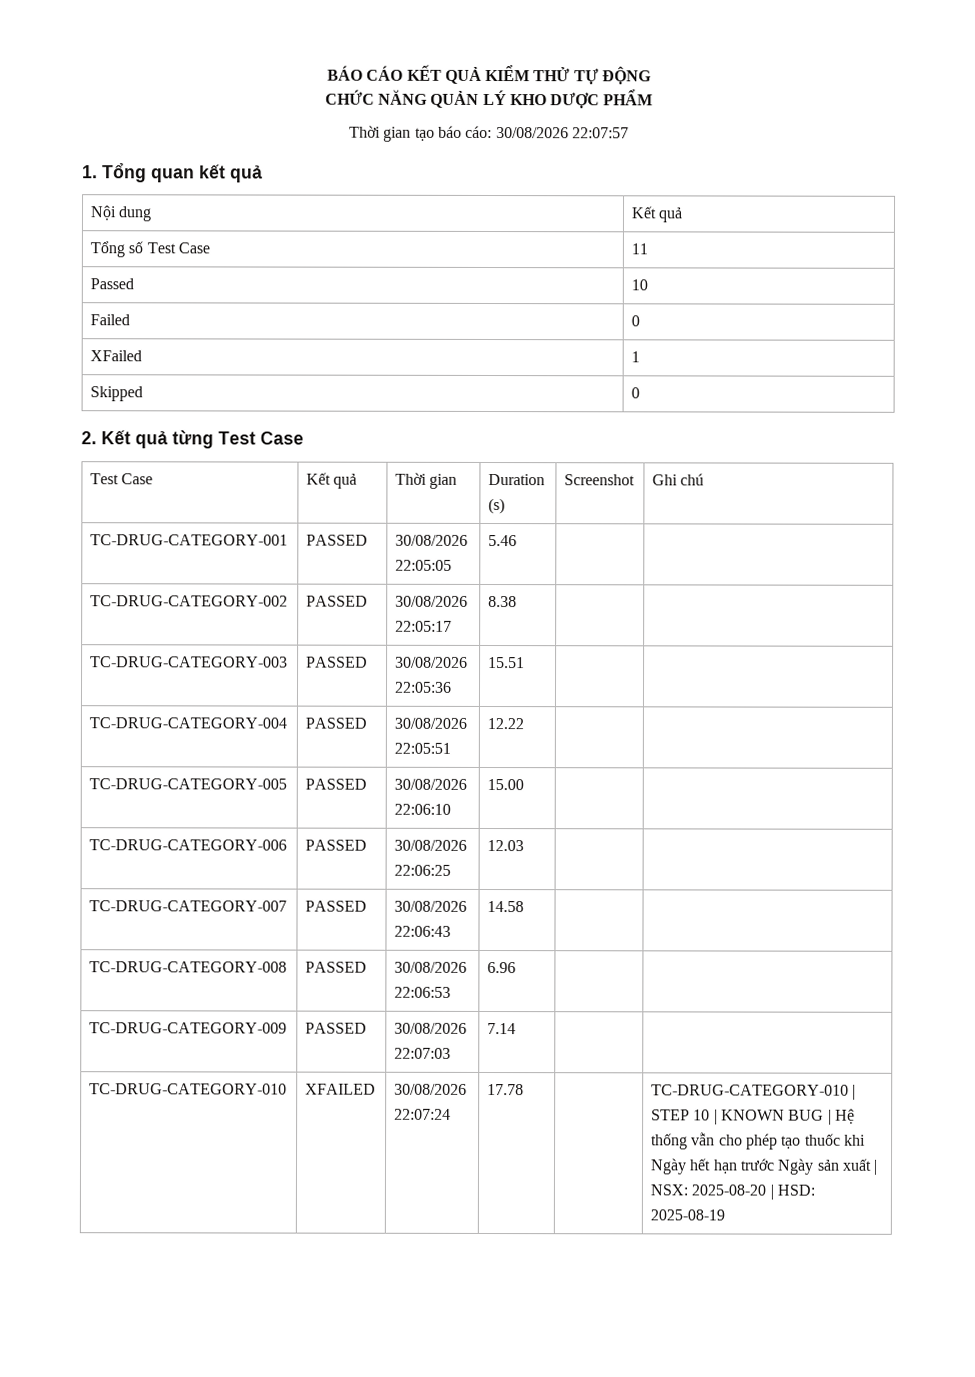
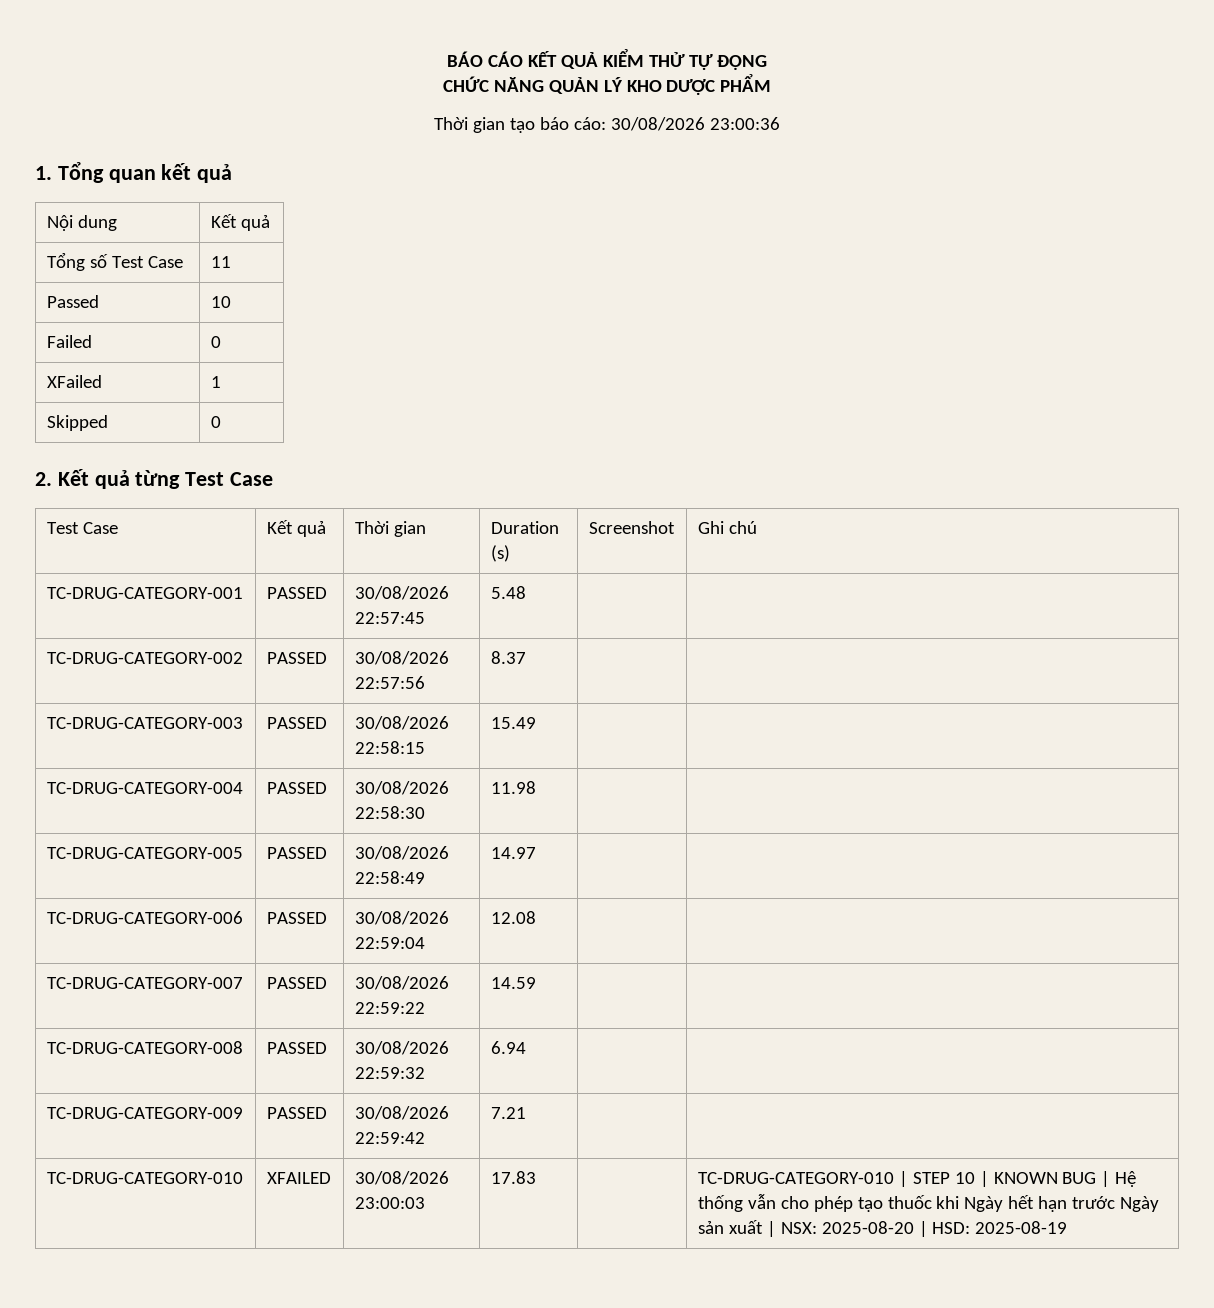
[571,127,629,139] 22:07:57 -> [709,117,780,130] 23:00:36
[395,559,453,571] [488,535,518,547] 22:05:05 | 5.46 -> [354,612,425,624] [490,586,526,599] 22:57:45 | 5.48
[395,620,453,632] [488,596,518,608] 22:05:17 | 8.38 -> [354,676,425,689] [490,651,526,664] 22:57:56 | 8.37
[394,681,453,693] [488,657,526,669] 22:05:36 | 15.51 -> [354,741,425,754] [490,717,536,729] 22:58:15 | 15.49
[394,742,452,754] [487,718,525,730] 22:05:51 | 12.22 -> [354,806,425,819] [490,781,536,794] 22:58:30 | 11.98
[394,803,452,815] [487,779,525,791] 22:06:10 | 15.00 -> [354,871,425,884] [490,847,536,859] 22:58:49 | 14.97
[394,864,452,876] [487,840,525,852] 22:06:25 | 12.03 -> [354,937,425,949] [490,911,536,924] 22:59:04 | 12.08
[394,925,452,937] [487,901,525,913] 22:06:43 | 14.58 -> [354,1002,425,1014] [490,977,536,989] 22:59:22 | 14.59
[394,986,452,998] [487,962,517,974] 22:06:53 | 6.96 -> [354,1067,425,1079] [490,1041,526,1054] 22:59:32 | 6.94
[394,1047,452,1059] [487,1023,517,1035] 22:07:03 | 7.14 -> [354,1132,425,1144] [490,1107,526,1119] 22:59:42 | 7.21
[394,1108,452,1120] [487,1084,525,1096] 22:07:24 | 17.78 -> [354,1197,425,1209] [490,1171,536,1184] 23:00:03 | 17.83

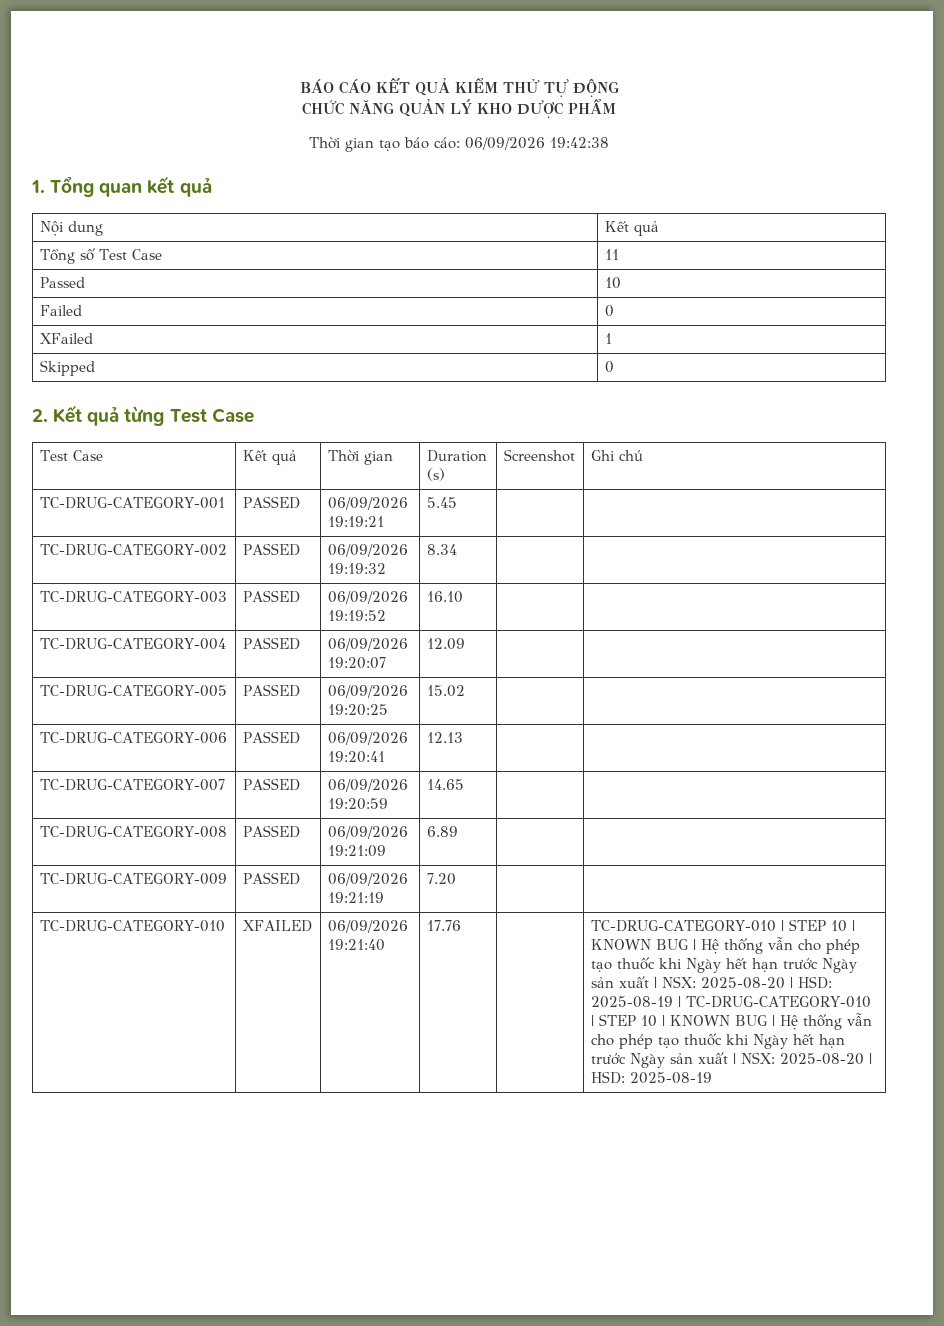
[610,117,780,131] 30/08/2026 23:00:36 -> [465,137,609,150] 06/09/2026 19:42:38
[354,586,449,600] [354,612,425,624] [490,586,526,599] 30/08/2026 22:57:45 | 5.48 -> [327,497,408,510] [327,516,384,527] [426,497,457,508] 06/09/2026 19:19:21 | 5.45
[354,651,449,665] [354,676,425,689] [490,651,526,664] 30/08/2026 22:57:56 | 8.37 -> [327,544,408,557] [327,563,386,574] [426,544,457,555] 06/09/2026 19:19:32 | 8.34
[354,716,449,730] [354,741,425,754] [490,717,536,729] 30/08/2026 22:58:15 | 15.49 -> [327,591,408,604] [327,610,386,621] [426,591,463,603] 06/09/2026 19:19:52 | 16.10
[354,781,449,795] [354,806,425,819] [490,781,536,794] 30/08/2026 22:58:30 | 11.98 -> [327,638,408,651] [327,657,386,669] [426,638,465,650] 06/09/2026 19:20:07 | 12.09
[354,846,449,860] [354,871,425,884] [490,847,536,859] 30/08/2026 22:58:49 | 14.97 -> [327,685,408,698] [327,704,388,716] [426,685,465,697] 06/09/2026 19:20:25 | 15.02
[354,911,449,925] [354,937,425,949] [490,911,536,924] 30/08/2026 22:59:04 | 12.08 -> [327,732,408,745] [327,751,385,763] [426,732,463,743] 06/09/2026 19:20:41 | 12.13
[354,976,449,990] [354,1002,425,1014] [490,977,536,989] 30/08/2026 22:59:22 | 14.59 -> [327,779,408,792] [327,798,388,810] [426,779,464,790] 06/09/2026 19:20:59 | 14.65
[354,1041,449,1055] [354,1067,425,1079] [490,1041,526,1054] 30/08/2026 22:59:32 | 6.94 -> [327,826,408,839] [327,845,386,857] [426,826,458,837] 06/09/2026 19:21:09 | 6.89
[354,1106,449,1120] [354,1132,425,1144] [490,1107,526,1119] 30/08/2026 22:59:42 | 7.21 -> [327,873,408,886] [327,892,384,903] [426,873,456,885] 06/09/2026 19:21:19 | 7.20
[354,1171,449,1185] [354,1197,425,1209] [490,1171,536,1184] 30/08/2026 23:00:03 | 17.83 -> [327,920,408,933] [327,939,385,951] [426,920,461,931] 06/09/2026 19:21:40 | 17.76
(1068, 1227) none -> [677,996,871,1008] [590,1013,872,1030] [590,1033,845,1049] [590,1052,872,1068] [590,1071,712,1084] | TC-DRUG-CATEGORY-010 | STEP 10 | KNOWN BUG | Hệ thống vẫn cho phép tạo thuốc khi Ngày hết hạn trước Ngày sản xuất | NSX: 2025-08-20 | HSD: 2025-08-19

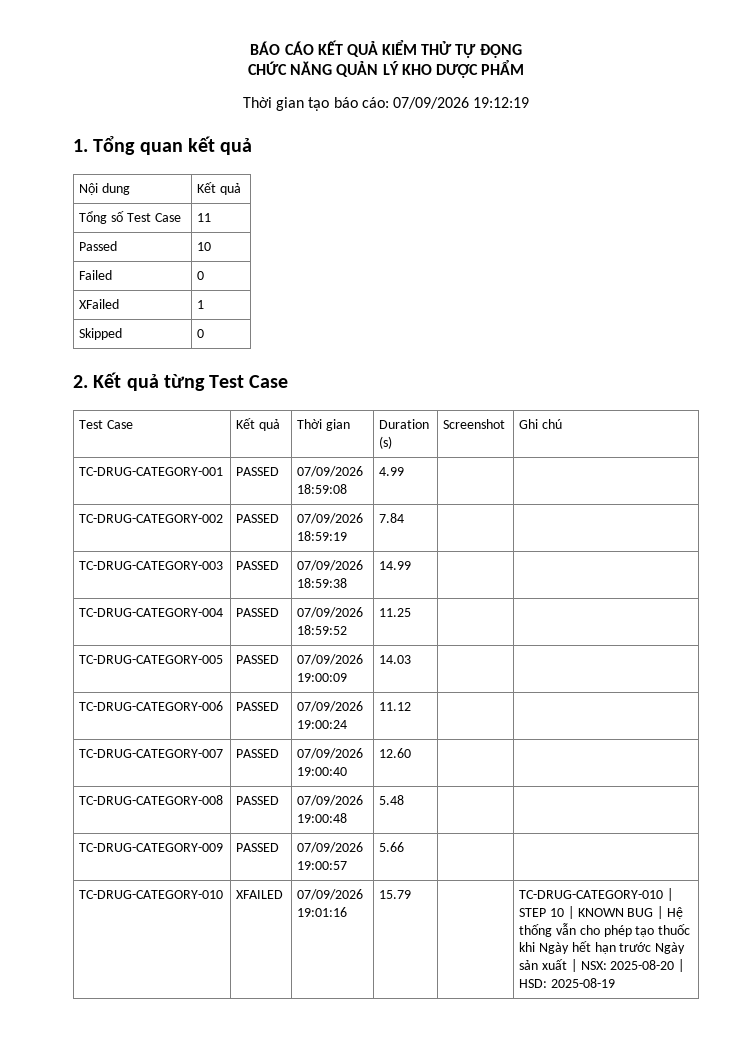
[465,137,609,150] 06/09/2026 19:42:38 -> [392,97,530,109] 07/09/2026 19:12:19
[327,497,408,510] [327,516,384,527] [426,497,457,508] 06/09/2026 19:19:21 | 5.45 -> [297,466,364,477] [297,484,348,494] [379,467,405,476] 07/09/2026 18:59:08 | 4.99
[327,544,408,557] [327,563,386,574] [426,544,457,555] 06/09/2026 19:19:32 | 8.34 -> [297,513,364,524] [297,531,348,541] [379,513,405,523] 07/09/2026 18:59:19 | 7.84
[327,591,408,604] [327,610,386,621] [426,591,463,603] 06/09/2026 19:19:52 | 16.10 -> [297,560,364,571] [297,578,348,588] [379,561,412,570] 07/09/2026 18:59:38 | 14.99
[327,638,408,651] [327,657,386,669] [426,638,465,650] 06/09/2026 19:20:07 | 12.09 -> [297,607,364,618] [297,625,348,635] [379,608,412,617] 07/09/2026 18:59:52 | 11.25
[327,685,408,698] [327,704,388,716] [426,685,465,697] 06/09/2026 19:20:25 | 15.02 -> [297,654,364,665] [297,673,348,682] [379,655,412,664] 07/09/2026 19:00:09 | 14.03
[327,732,408,745] [327,751,385,763] [426,732,463,743] 06/09/2026 19:20:41 | 12.13 -> [297,701,364,712] [297,720,348,729] [379,702,412,711] 07/09/2026 19:00:24 | 11.12
[327,779,408,792] [327,798,388,810] [426,779,464,790] 06/09/2026 19:20:59 | 14.65 -> [297,748,364,759] [297,767,348,776] [379,748,412,758] 07/09/2026 19:00:40 | 12.60
[327,826,408,839] [327,845,386,857] [426,826,458,837] 06/09/2026 19:21:09 | 6.89 -> [297,795,364,806] [297,813,348,823] [379,795,405,805] 07/09/2026 19:00:48 | 5.48
[327,873,408,886] [327,892,384,903] [426,873,456,885] 06/09/2026 19:21:19 | 7.20 -> [297,842,364,853] [297,861,348,870] [379,842,405,852] 07/09/2026 19:00:57 | 5.66
[327,920,408,933] [327,939,385,951] [426,920,461,931] 06/09/2026 19:21:40 | 17.76 -> [297,889,364,900] [297,907,348,917] [379,890,412,899] 07/09/2026 19:01:16 | 15.79
[677,996,871,1008] [590,1013,872,1030] [590,1033,845,1049] [590,1052,872,1068] [590,1071,712,1084] | TC-DRUG-CATEGORY-010 | STEP 10 | KNOWN BUG | Hệ thống vẫn cho phép tạo thuốc khi Ngày hết hạn trước Ngày sản xuất | NSX: 2025-08-20 | HSD: 2025-08-19 -> (616, 983) none

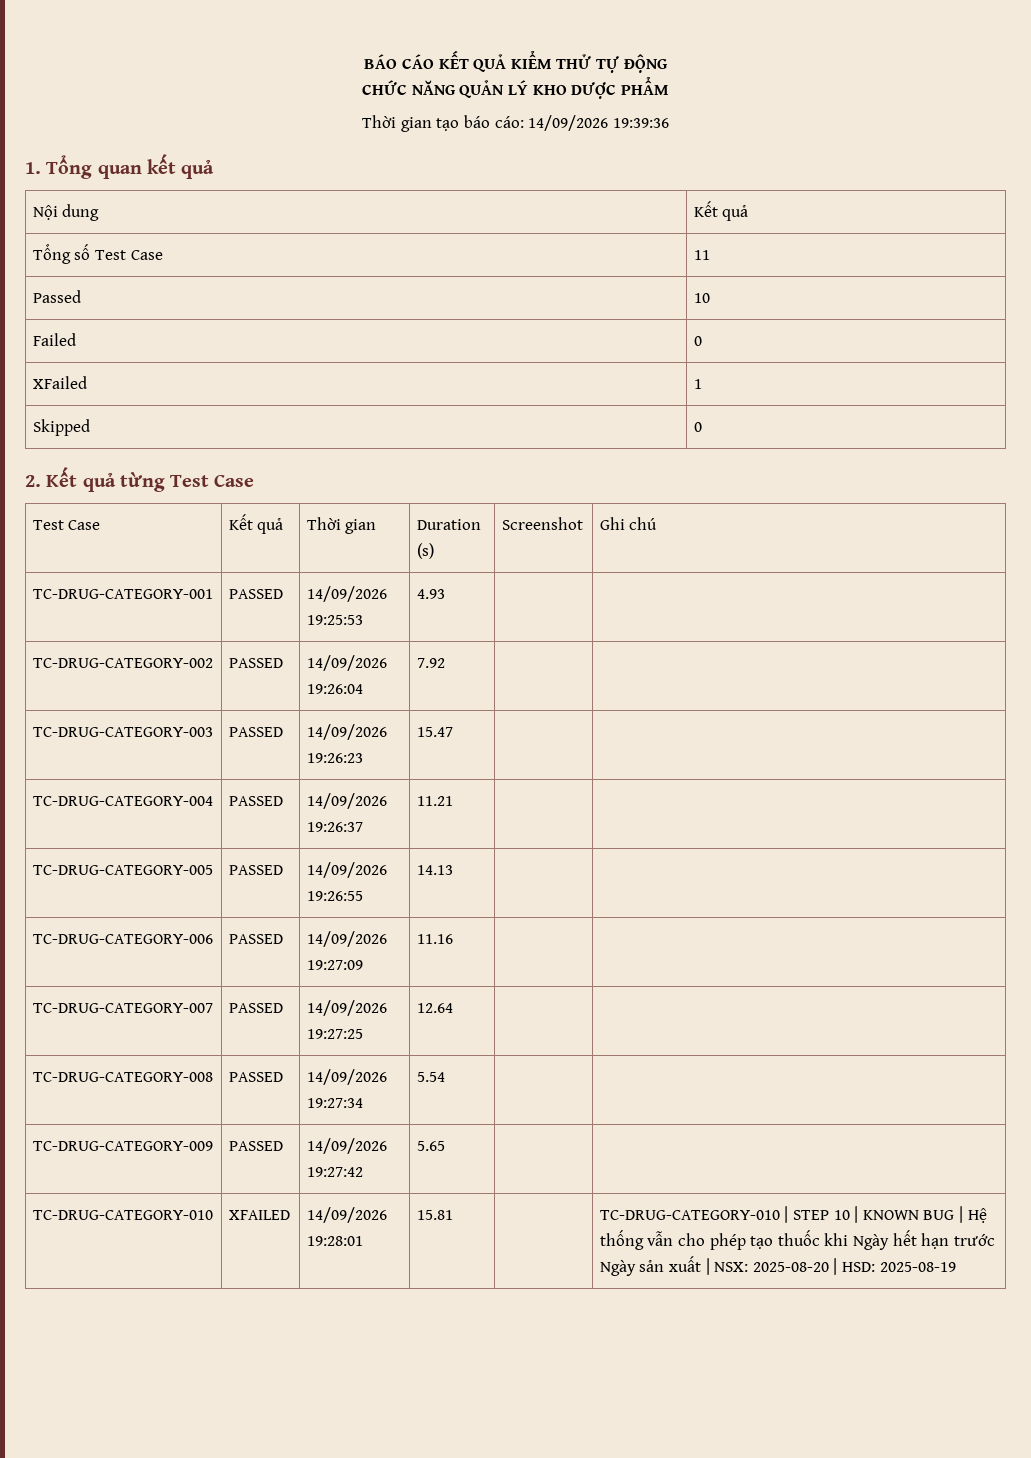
[392,97,530,109] 07/09/2026 19:12:19 -> [528,115,669,131] 14/09/2026 19:39:36
[297,466,364,477] [297,484,348,494] [379,467,405,476] 07/09/2026 18:59:08 | 4.99 -> [306,586,387,602] [306,615,363,625] [416,589,445,599] 14/09/2026 19:25:53 | 4.93
[297,513,364,524] [297,531,348,541] [379,513,405,523] 07/09/2026 18:59:19 | 7.84 -> [306,655,387,671] [306,684,363,694] [416,658,445,668] 14/09/2026 19:26:04 | 7.92
[297,560,364,571] [297,578,348,588] [379,561,412,570] 07/09/2026 18:59:38 | 14.99 -> [306,724,387,740] [306,753,363,763] [416,727,453,737] 14/09/2026 19:26:23 | 15.47
[297,607,364,618] [297,625,348,635] [379,608,412,617] 07/09/2026 18:59:52 | 11.25 -> [306,793,387,809] [306,822,363,832] [416,796,453,806] 14/09/2026 19:26:37 | 11.21
[297,654,364,665] [297,673,348,682] [379,655,412,664] 07/09/2026 19:00:09 | 14.03 -> [306,862,387,878] [306,891,363,901] [416,865,453,875] 14/09/2026 19:26:55 | 14.13
[297,701,364,712] [297,720,348,729] [379,702,412,711] 07/09/2026 19:00:24 | 11.12 -> [306,931,387,947] [306,960,363,970] [416,934,453,944] 14/09/2026 19:27:09 | 11.16
[297,748,364,759] [297,767,348,776] [379,748,412,758] 07/09/2026 19:00:40 | 12.60 -> [306,1000,387,1016] [306,1029,363,1039] [416,1003,453,1013] 14/09/2026 19:27:25 | 12.64
[297,795,364,806] [297,813,348,823] [379,795,405,805] 07/09/2026 19:00:48 | 5.48 -> [306,1069,387,1085] [306,1098,363,1108] [416,1072,445,1082] 14/09/2026 19:27:34 | 5.54
[297,842,364,853] [297,861,348,870] [379,842,405,852] 07/09/2026 19:00:57 | 5.66 -> [306,1138,387,1154] [306,1167,363,1177] [416,1141,445,1151] 14/09/2026 19:27:42 | 5.65
[297,889,364,900] [297,907,348,917] [379,890,412,899] 07/09/2026 19:01:16 | 15.79 -> [306,1207,387,1223] [306,1236,363,1246] [416,1210,453,1220] 14/09/2026 19:28:01 | 15.81

